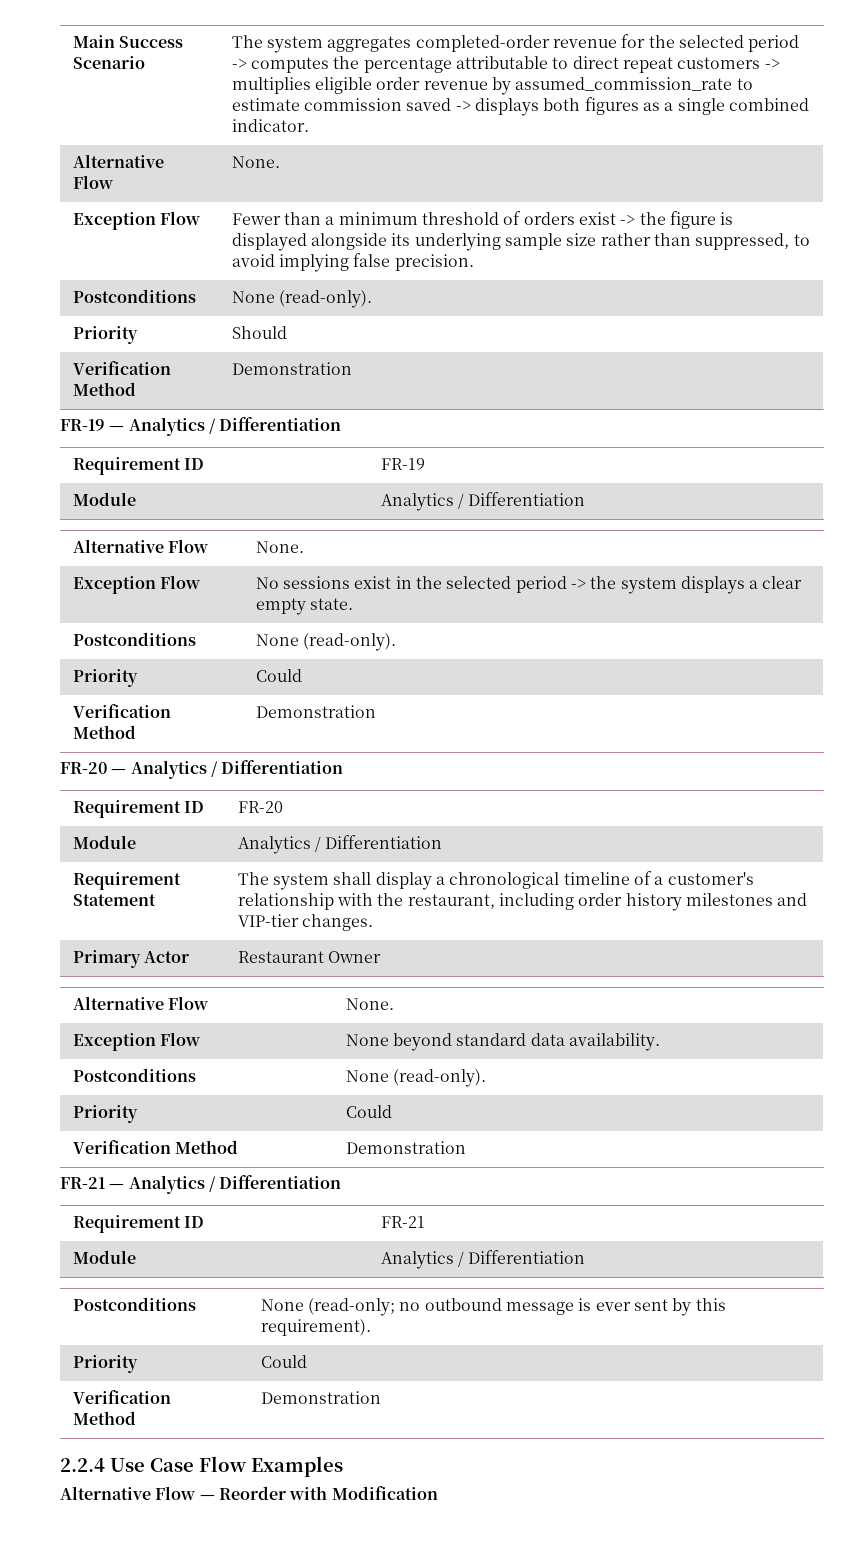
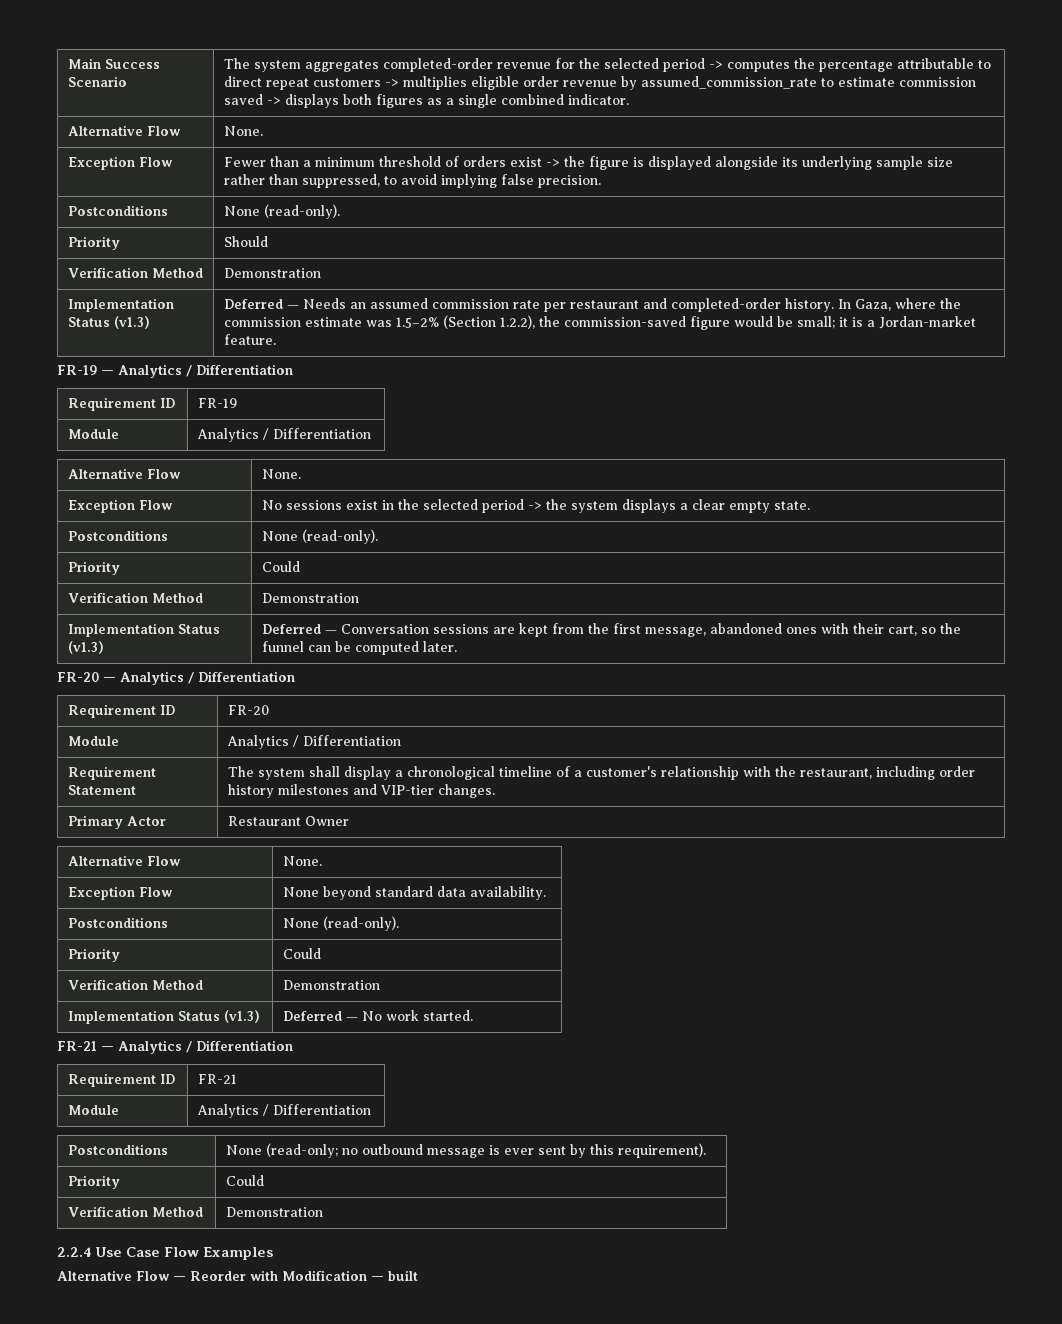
(352, 368) none -> [67,298,174,312] [67,316,150,329] [223,298,961,312] [223,315,976,330] [223,334,276,345] // Implementation Status (v1.3) | Deferred — Needs an assumed commission rate per restaurant and completed-order history. In Gaza, where the commission estimate was 1.5–2% (Section 1.2.2), the commission-saved figure would be small; it is a Jordan-market feature.
(376, 711) none -> [67,623,220,637] [67,641,104,654] [261,623,961,637] [261,641,457,655] // Implementation Status (v1.3) | Deferred — Conversation sessions are kept from the first message, abandoned ones with their cart, so the funnel can be computed later.
(466, 1147) none -> [67,1010,260,1024] [282,1010,473,1021] // Implementation Status (v1.3) | Deferred — No work started.
(438, 1493) none -> [371,1270,418,1281] — built

